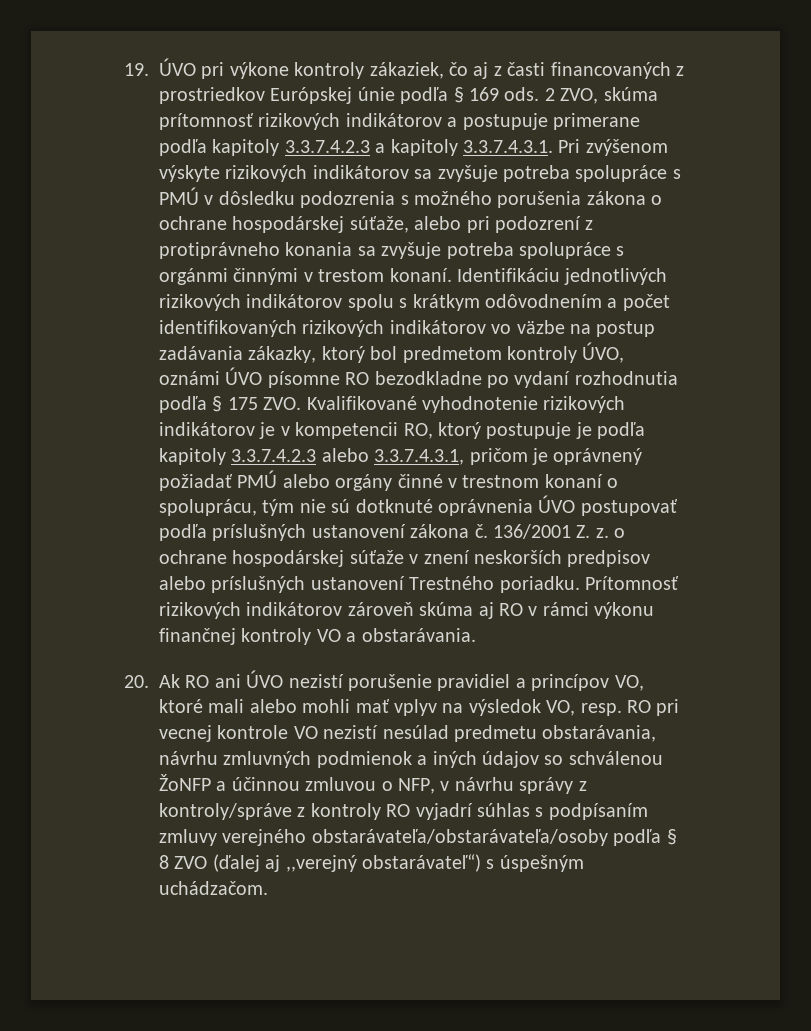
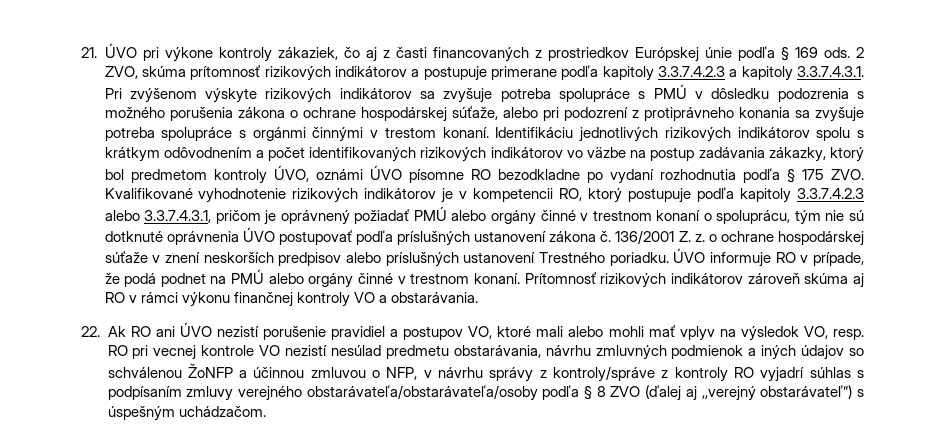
[124,63,149,76] 19. -> [81,47,97,58] 21.
[575,422,592,439] je -> (692, 195) none
(580, 584) none -> [673,248,865,267] [104,269,521,288] ÚVO informuje RO v prípade, že podá podnet na PMÚ alebo orgány činné v trestnom konaní.
[124,675,149,688] 20. -> [81,326,100,337] 22.
[531,674,610,691] princípov -> [403,326,464,340] postupov

